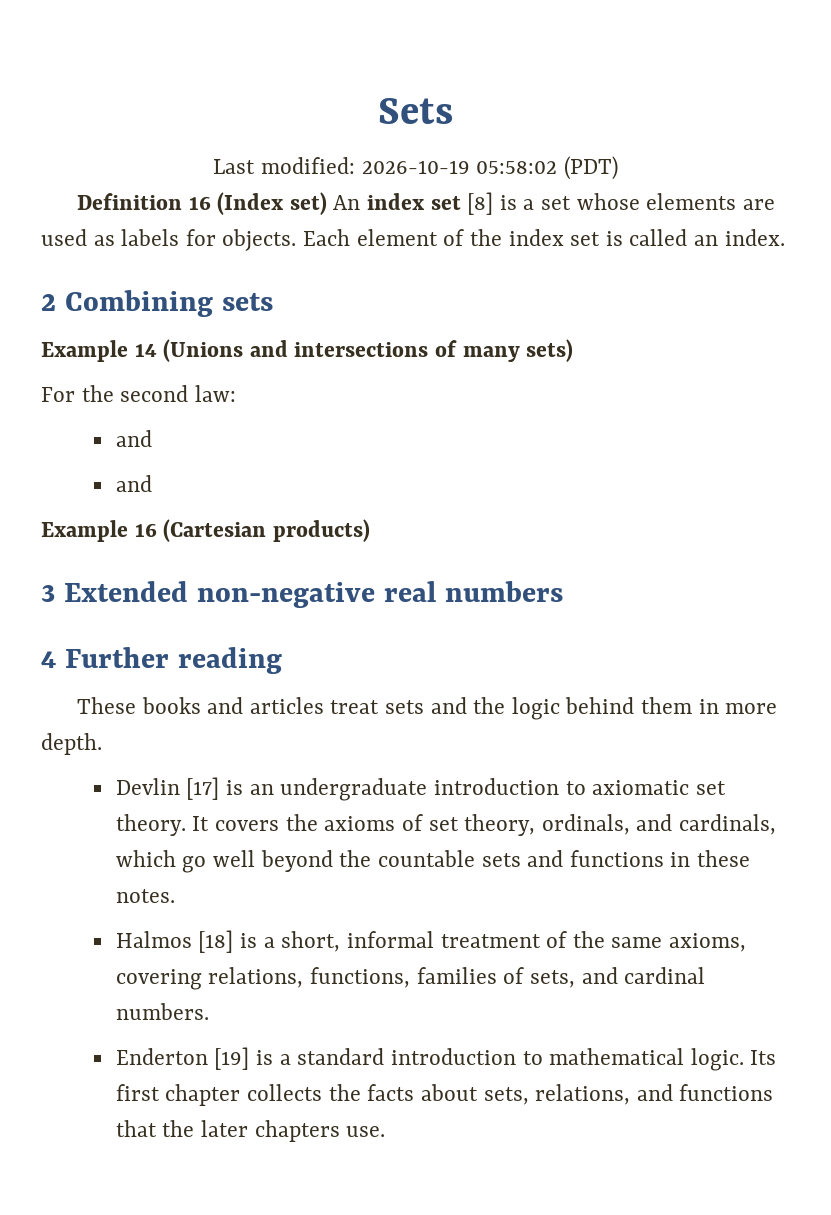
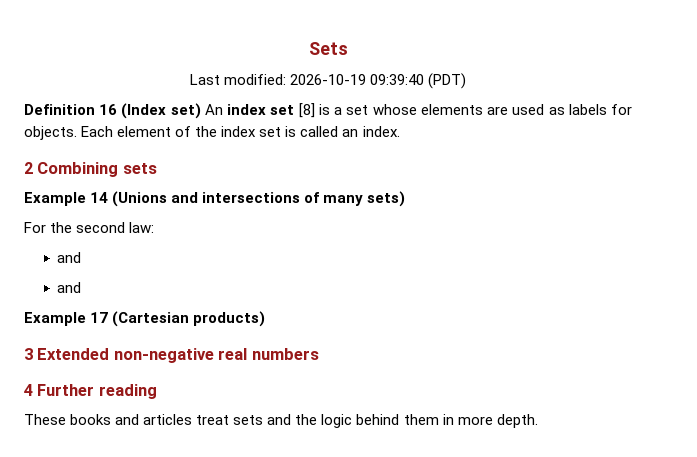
[476,161,558,174] 05:58:02 -> [370,74,425,85] 09:39:40
[134,523,157,537] 16 -> [90,312,109,323] 17
[115,777,726,801] [115,814,776,836] [115,850,750,873] [115,889,175,903] [115,930,746,953] [115,967,706,990] [115,1003,209,1020] [115,1047,777,1071] [115,1084,774,1106] [115,1120,386,1142] // Devlin [17] is an undergraduate introduction to axiomatic set theory. It covers the axioms of set theory, ordinals, and cardinals, which go well beyond the countable sets and functions in these notes. // Halmos [18] is a short, informal treatment of the same axioms, covering relations, functions, families of sets, and cardinal numbers. // Enderton [19] is a standard introduction to mathematical logic. Its first chapter collects the facts about sets, relations, and functions that the later chapters use. -> (538, 421) none

